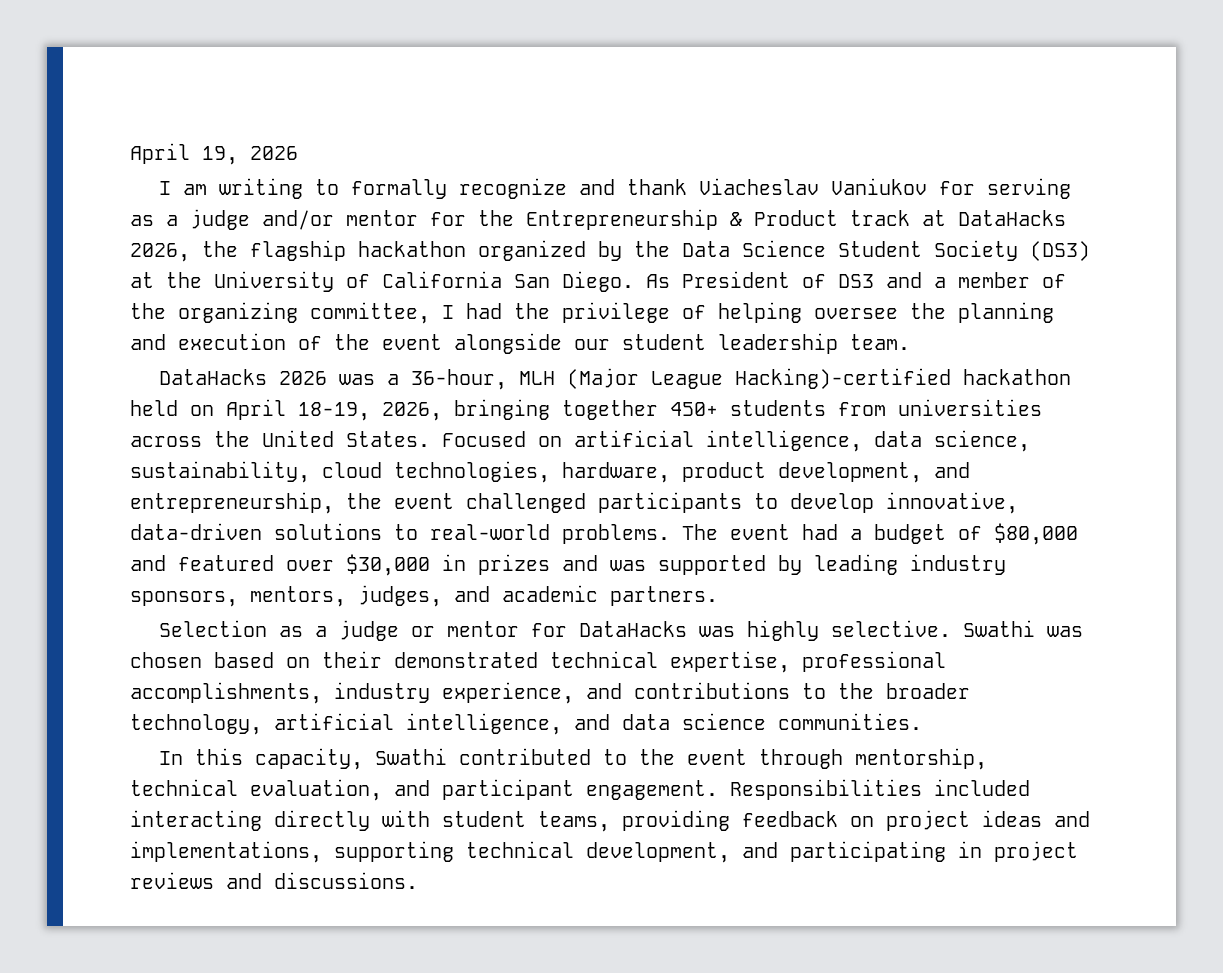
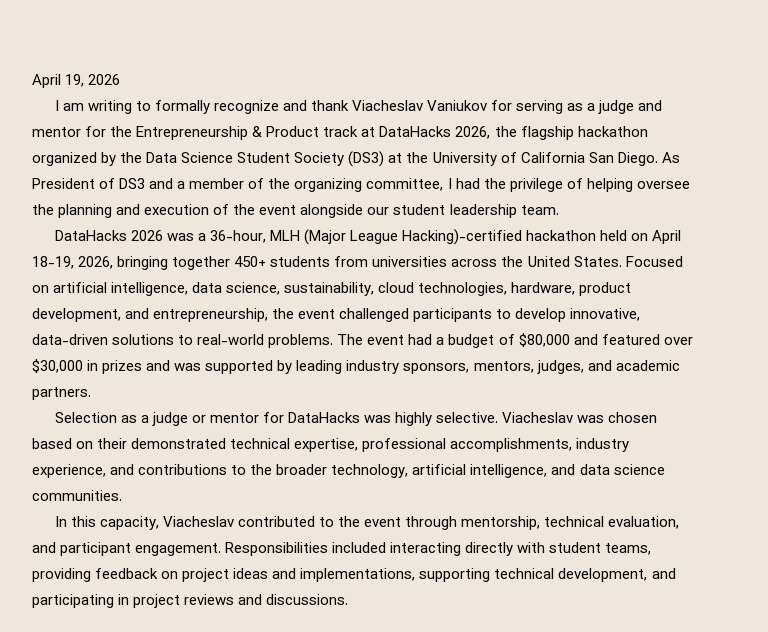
[262,210,334,230] and/or -> [638,100,663,111] and
[962,620,1035,637] Swathi -> [502,412,574,423] Viacheslav
[374,748,447,765] Swathi -> [162,516,234,527] Viacheslav

